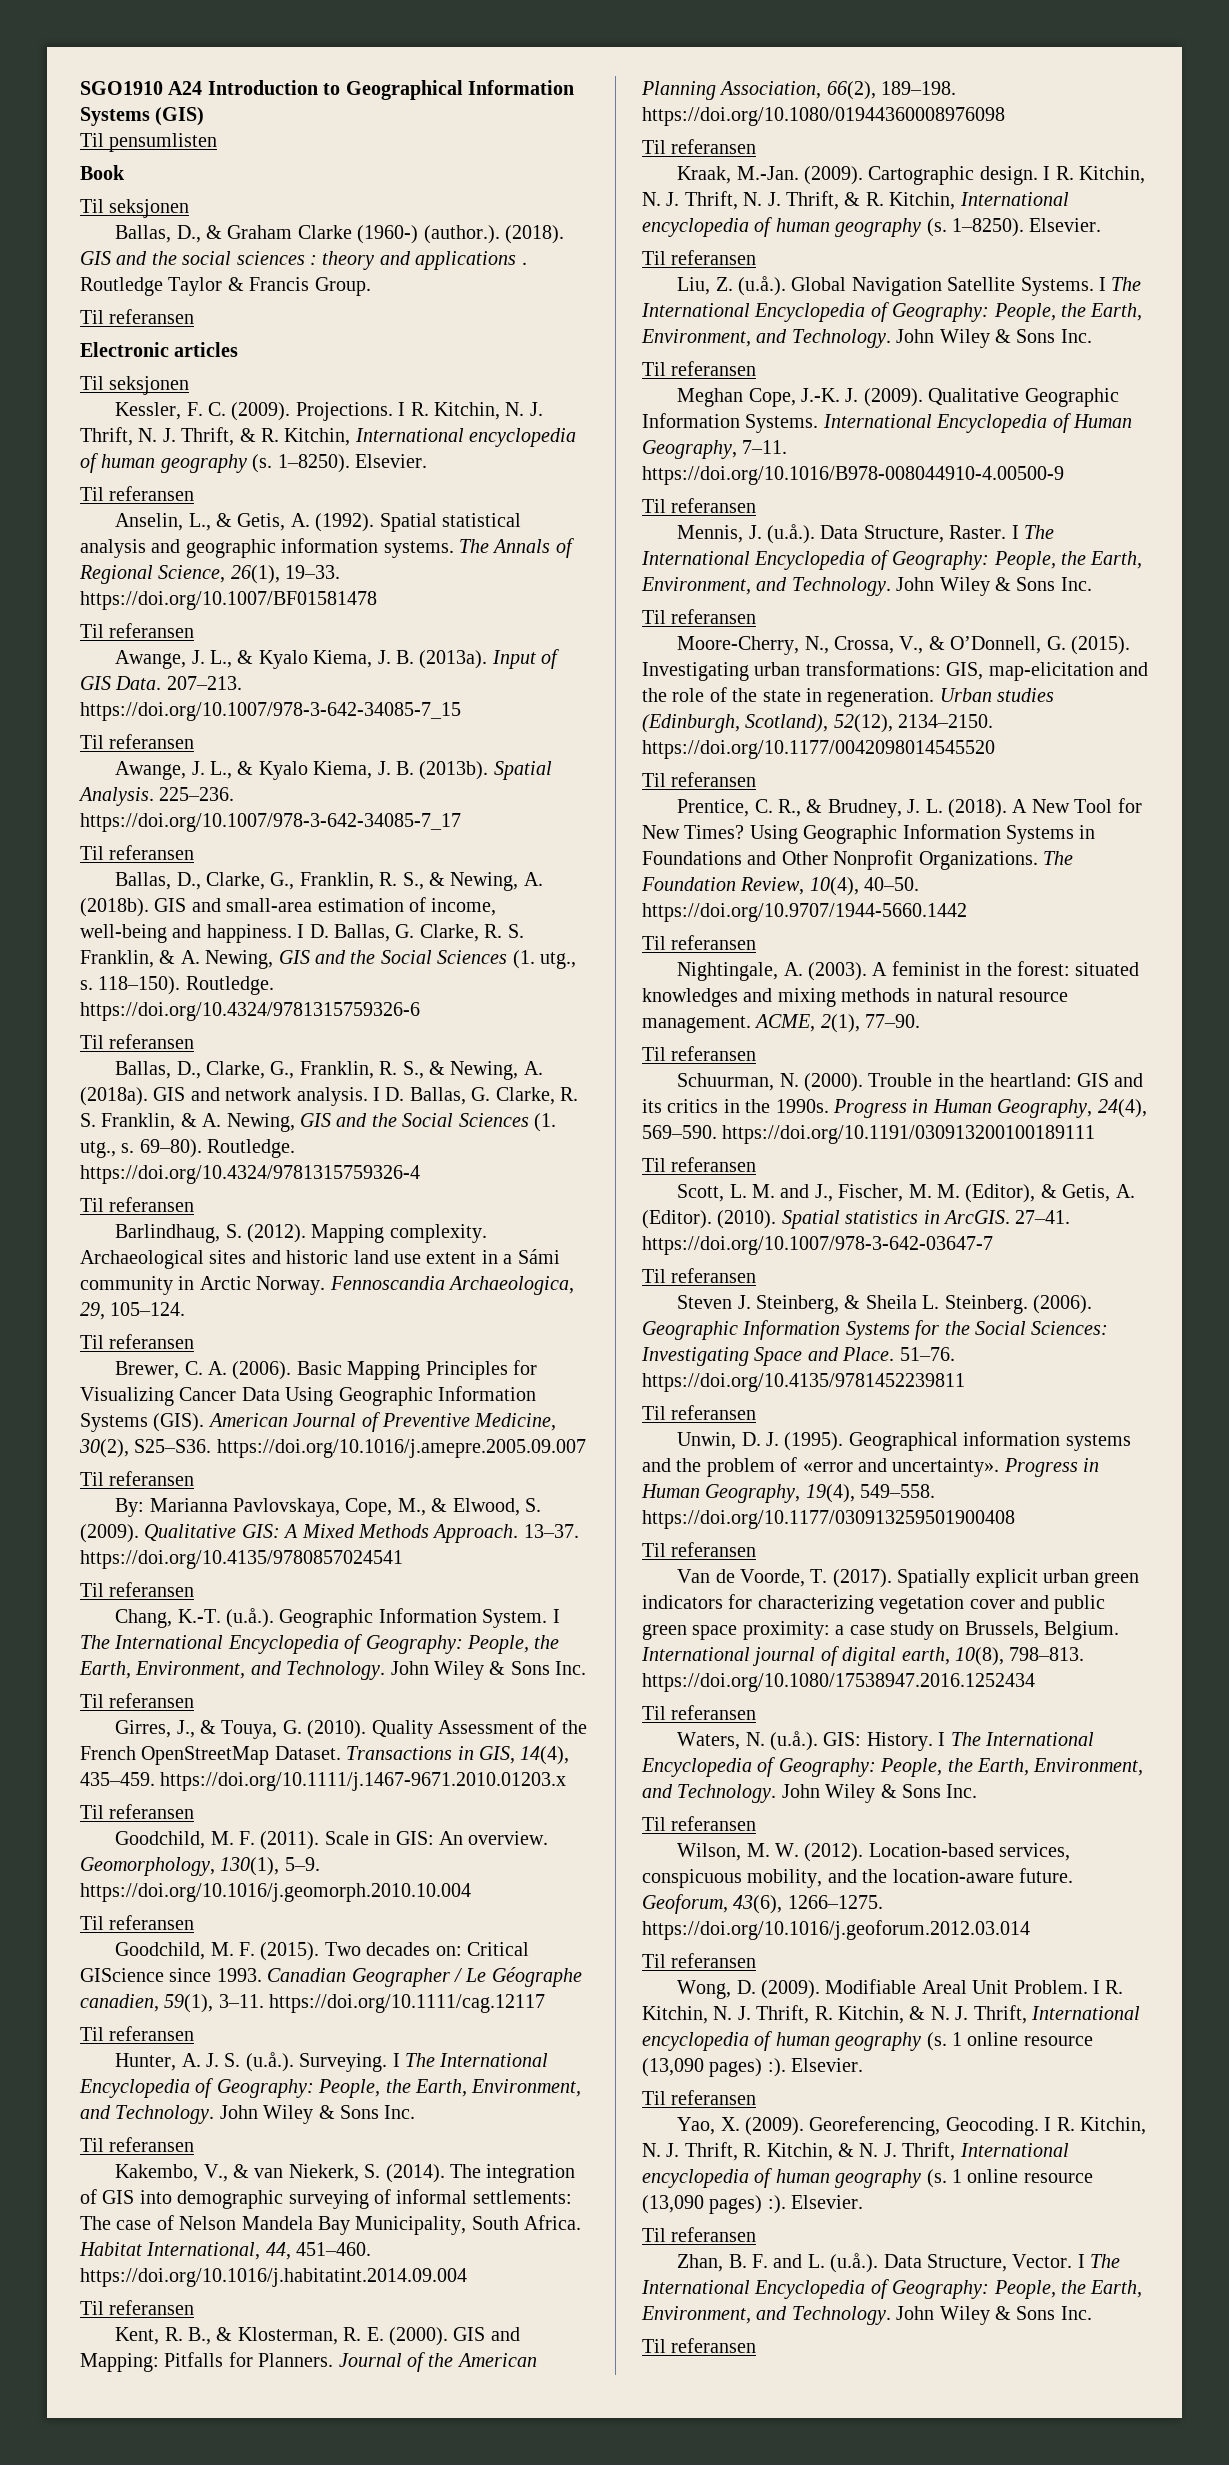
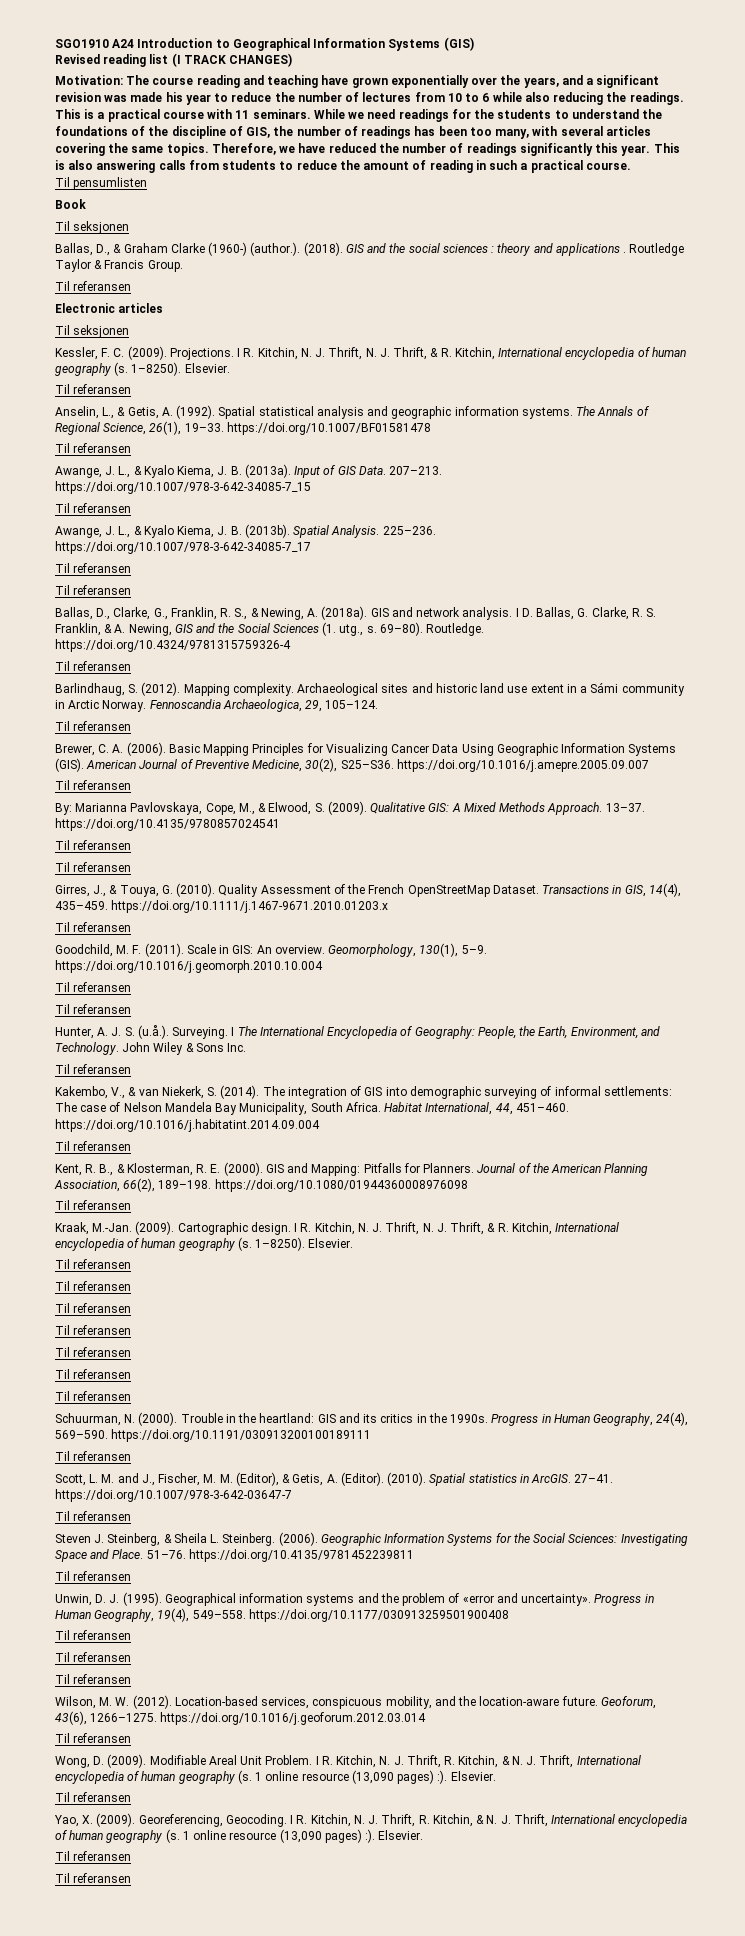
(205, 116) none -> [55,53,293,67] [55,75,660,88] [55,92,684,105] [55,109,663,122] [55,126,651,139] [55,143,680,156] [55,160,631,173] // Revised reading list (I TRACK CHANGES) // Motivation: The course reading and teaching have grown exponentially over the years, and a significant revision was made his year to reduce the number of lectures from 10 to 6 while also reducing the readings. This is a practical course with 11 seminars. While we need readings for the students to understand the foundations of the discipline of GIS, the number of readings has been too many, with several articles covering the same topics. Therefore, we have reduced the number of readings significantly this year. This is also answering calls from students to reduce the amount of reading in such a practical course.
[115,872,543,891] [80,897,497,917] [80,924,524,943] [80,950,576,969] [80,976,274,995] [80,1002,420,1021] // Ballas, D., Clarke, G., Franklin, R. S., & Newing, A. (2018b). GIS and small-area estimation of income, well-being and happiness. I D. Ballas, G. Clarke, R. S. Franklin, & A. Newing, GIS and the Social Sciences (1. utg., s. 118–150). Routledge. https://doi.org/10.4324/9781315759326-6 -> (132, 568) none
[115,1608,560,1628] [80,1634,560,1654] [79,1661,587,1680] // Chang, K.-T. (u.å.). Geographic Information System. I The International Encyclopedia of Geography: People, the Earth, Environment, and Technology. John Wiley & Sons Inc. -> (132, 845) none
[115,1942,529,1961] [80,1967,582,1987] [80,1994,546,2013] // Goodchild, M. F. (2015). Two decades on: Critical GIScience since 1993. Canadian Geographer / Le Géographe canadien, 59(1), 3–11. https://doi.org/10.1111/cag.12117 -> (132, 987) none
[677,276,1142,296] [641,302,1143,322] [641,329,1092,348] [642,361,757,376] [677,388,1119,407] [642,413,1132,433] [642,440,788,459] [642,466,1064,485] [642,498,757,513] [677,524,1054,544] [641,550,1143,570] [641,577,1092,596] [642,609,757,624] [677,636,1130,655] [642,661,1148,681] [642,687,1055,707] [642,714,994,733] [642,740,995,759] [642,772,757,787] [677,798,1142,818] [642,824,1096,844] [642,850,1073,870] [641,877,920,896] [642,903,967,922] [642,935,757,950] [677,961,1140,981] [642,988,1069,1007] [642,1014,921,1033] Liu, Z. (u.å.). Global Navigation Satellite Systems. I The International Encyclopedia of Geography: People, the Earth, Environment, and Technology. John Wiley & Sons Inc. // Til referansen // Meghan Cope, J.-K. J. (2009). Qualitative Geographic Information Systems. International Encyclopedia of Human Geography, 7–11. https://doi.org/10.1016/B978-008044910-4.00500-9 // Til referansen // Mennis, J. (u.å.). Data Structure, Raster. I The International Encyclopedia of Geography: People, the Earth, Environment, and Technology. John Wiley & Sons Inc. // Til referansen // Moore-Cherry, N., Crossa, V., & O’Donnell, G. (2015). Investigating urban transformations: GIS, map-elicitation and the role of the state in regeneration. Urban studies (Edinburgh, Scotland), 52(12), 2134–2150. https://doi.org/10.1177/0042098014545520 // Til referansen // Prentice, C. R., & Brudney, J. L. (2018). A New Tool for New Times? Using Geographic Information Systems in Foundations and Other Nonprofit Organizations. The Foundation Review, 10(4), 40–50. https://doi.org/10.9707/1944-5660.1442 // Til referansen // Nightingale, A. (2003). A feminist in the forest: situated knowledges and mixing methods in natural resource management. ACME, 2(1), 77–90. -> [55,1281,132,1291] [55,1303,132,1313] [55,1325,132,1335] [55,1347,132,1357] [55,1369,132,1379] Til referansen // Til referansen // Til referansen // Til referansen // Til referansen
[677,1569,1140,1588] [642,1594,1106,1614] [642,1621,1120,1640] [641,1646,1085,1666] [642,1673,1035,1692] [642,1705,757,1720] [677,1731,1094,1751] [641,1757,1144,1777] [642,1784,978,1803] Van de Voorde, T. (2017). Spatially explicit urban green indicators for characterizing vegetation cover and public green space proximity: a case study on Brussels, Belgium. International journal of digital earth, 10(8), 798–813. https://doi.org/10.1080/17538947.2016.1252434 // Til referansen // Waters, N. (u.å.). GIS: History. I The International Encyclopedia of Geography: People, the Earth, Environment, and Technology. John Wiley & Sons Inc. -> [55,1652,132,1662] Til referansen
[677,2253,1121,2273] [641,2279,1143,2299] [641,2306,1092,2325] // Zhan, B. F. and L. (u.å.). Data Structure, Vector. I The International Encyclopedia of Geography: People, the Earth, Environment, and Technology. John Wiley & Sons Inc. -> (132, 1856) none

